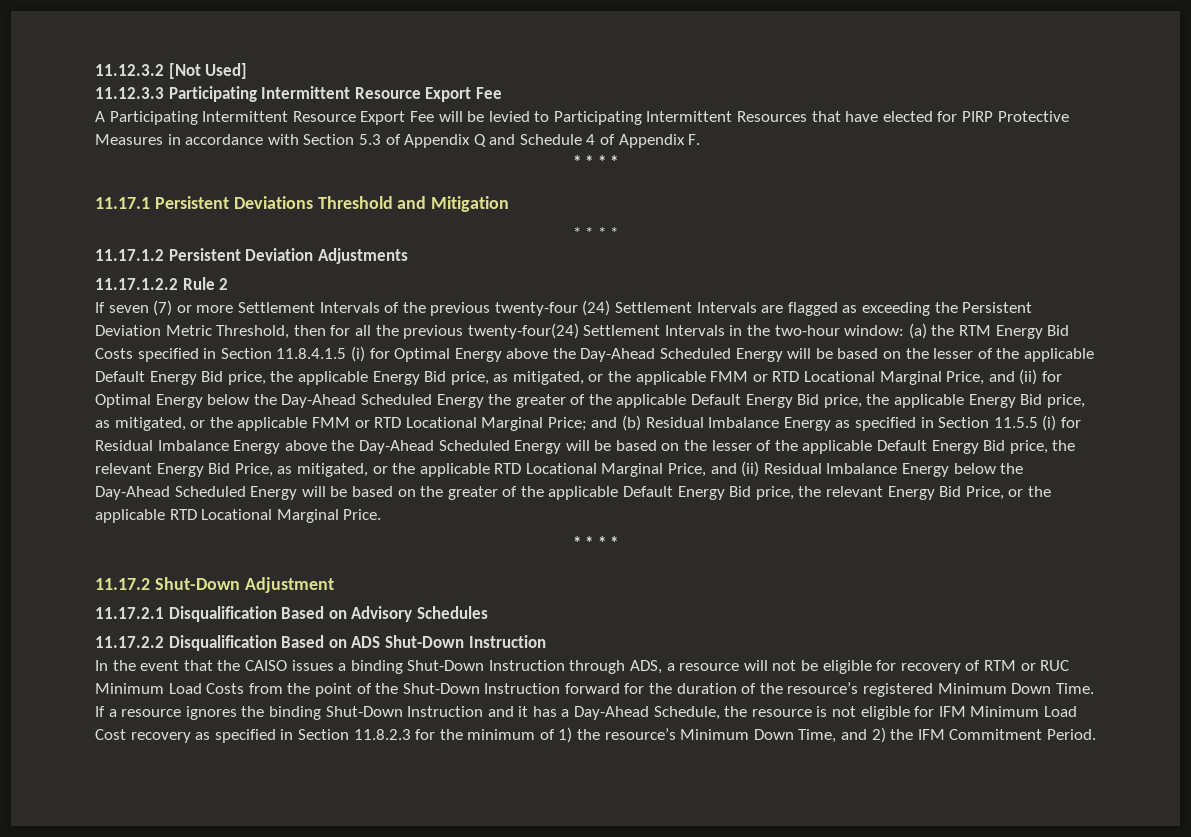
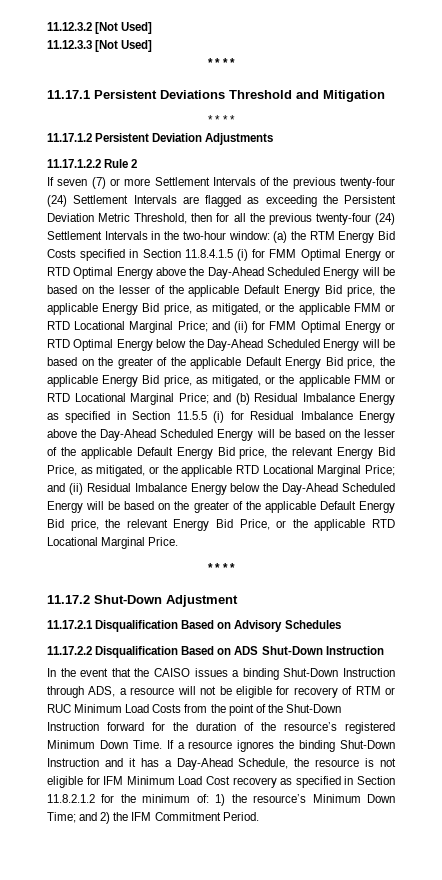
[168,86,502,102] [95,111,1069,125] [95,134,701,148] Participating Intermittent Resource Export Fee // A Participating Intermittent Resource Export Fee will be levied to Participating Intermittent Resources that have elected for PIRP Protective Measures in accordance with Section 5.3 of Appendix Q and Schedule 4 of Appendix F. -> [95,40,153,52] [Not Used]
[467,323,579,339] twenty-four(24) -> [315,213,395,225] twenty-four (24)
(390, 353) none -> [269,249,395,261] [47,267,70,276] FMM Optimal Energy or RTD
[946,371,985,385] Price, -> [177,321,208,332] Price;
(1062, 376) none -> [269,321,395,333] [47,339,70,348] FMM Optimal Energy or RTD
(484, 401) none -> [361,339,395,348] [47,357,94,366] will be based on
[668,463,707,477] Price, -> [365,465,395,476] Price;
[353,729,411,740] 11.8.2.3 -> [47,794,95,803] 11.8.2.1.2
[539,729,555,740] of -> [196,794,209,803] of:
[798,729,837,743] Time, -> [47,812,76,823] Time;

